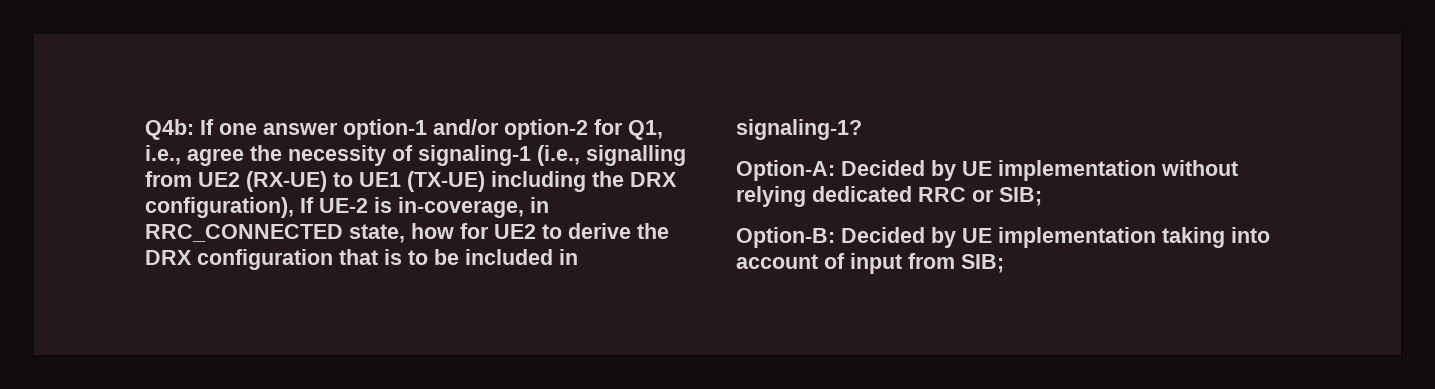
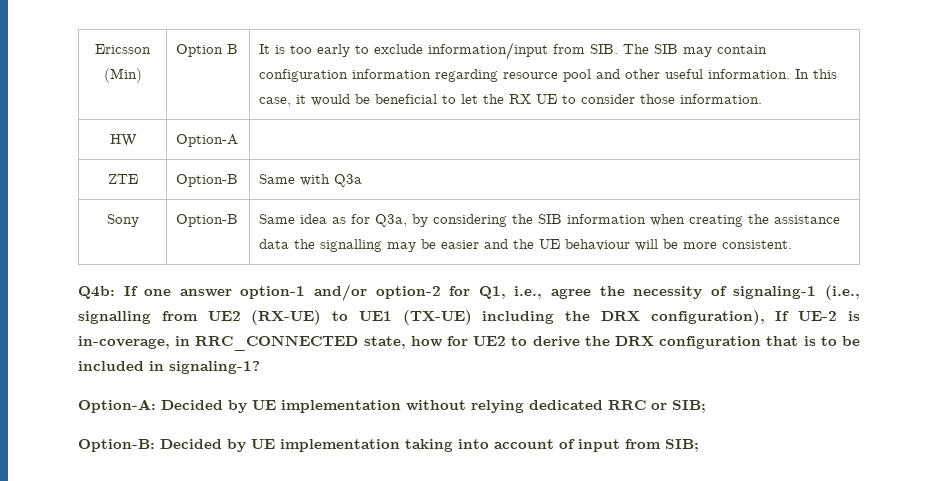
(145, 129) none -> [95,44,151,54] [103,68,142,83] [175,44,238,57] [258,42,767,60] [258,69,837,82] [258,94,762,107] [109,134,137,147] [175,134,238,147] [107,174,138,184] [175,174,238,187] [258,174,362,187] [106,214,139,227] [175,214,238,227] [258,214,840,227] [258,239,792,252] Ericsson (Min) | Option B | It is too early to exclude information/input from SIB. The SIB may contain configuration information regarding resource pool and other useful information. In this case, it would be beneficial to let the RX UE to consider those information. // HW | Option-A | // ZTE | Option-B | Same with Q3a // Sony | Option-B | Same idea as for Q3a, by considering the SIB information when creating the assistance data the signalling may be easier and the UE behaviour will be more consistent. //

